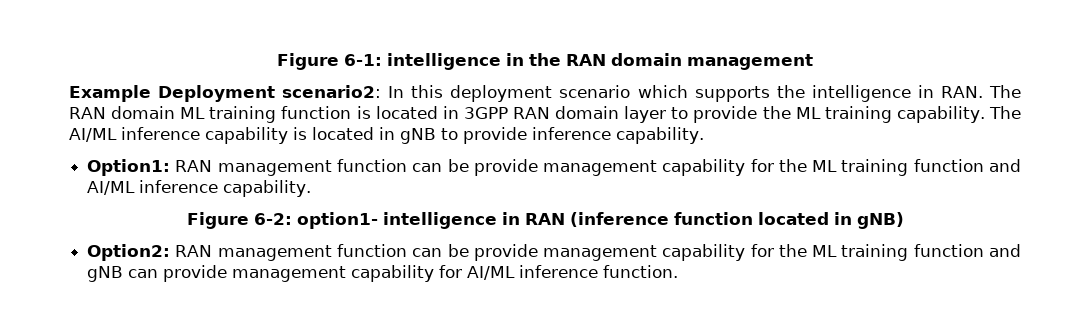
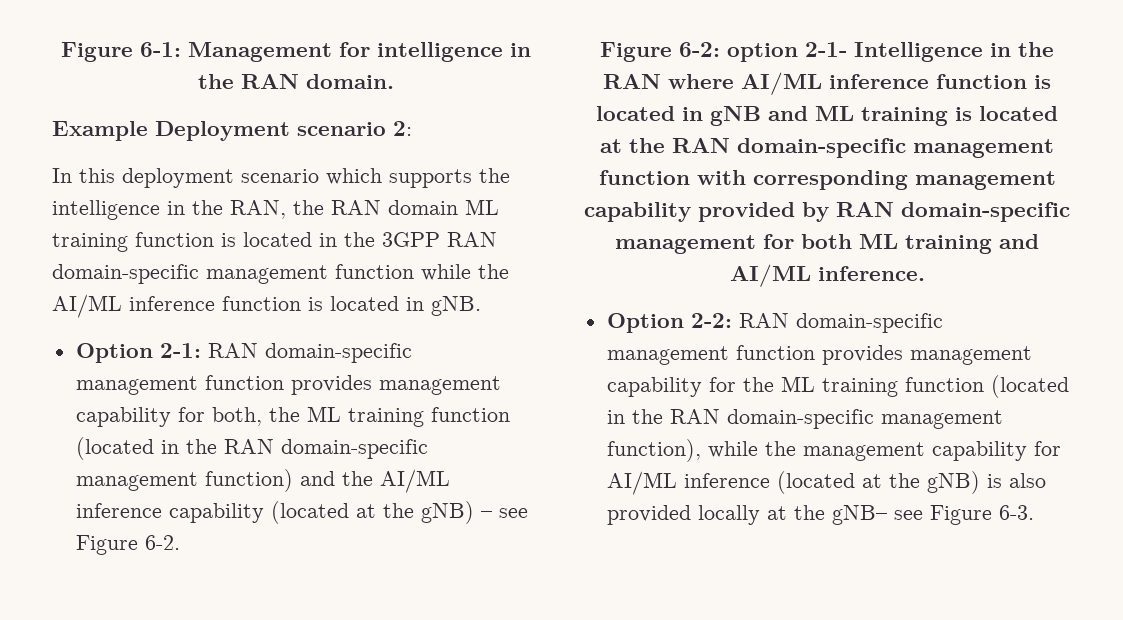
(382, 60) none -> [188,42,370,62] Management for
[611,53,813,70] domain management -> [306,74,394,89] domain.
[282,85,382,98] scenario2: -> [297,121,412,136] scenario 2: //
[940,85,1022,98] RAN. The -> [192,200,324,219] the RAN, the
(459, 112) none -> [344,232,375,247] the
[555,106,1021,123] [69,127,704,144] [87,159,1021,176] [87,180,312,197] [186,212,904,229] [87,244,1021,261] [87,265,228,282] domain layer to provide the ML training capability. The AI/ML inference capability is located in gNB to provide inference capability. // Option1: RAN management function can be provide management capability for the ML training function and AI/ML inference capability. // Figure 6-2: option1- intelligence in RAN (inference function located in gNB) // Option2: RAN management function can be provide management capability for the ML training function and gNB can provide -> [52,264,509,284] [52,294,481,318] [75,343,412,363] [75,375,501,395] [75,406,510,427] [75,437,428,460] [75,469,450,493] [75,501,528,524] [75,535,180,555] [600,42,1054,62] [603,72,1051,95] [596,106,1058,126] [600,138,1054,158] [598,170,1056,190] [584,202,1070,222] [615,234,1039,254] [729,264,925,287] [606,313,943,333] [606,345,1032,365] [606,375,1069,398] [606,409,1003,429] [606,439,796,462] domain-specific management function while the AI/ML inference function is located in gNB. // Option 2-1: RAN domain-specific management function provides management capability for both, the ML training function (located in the RAN domain-specific management function) and the AI/ML inference capability (located at the gNB) – see Figure 6-2. // Figure 6-2: option 2-1- Intelligence in the RAN where AI/ML inference function is located in gNB and ML training is located at the RAN domain-specific management function with corresponding management capability provided by RAN domain-specific management for both ML training and AI/ML inference. // Option 2-2: RAN domain-specific management function provides management capability for the ML training function (located in the RAN domain-specific management function), while the
[603,265,679,278] function. -> [776,471,1046,494] [606,505,1034,525] (located at the gNB) is also provided locally at the gNB– see Figure 6-3.

